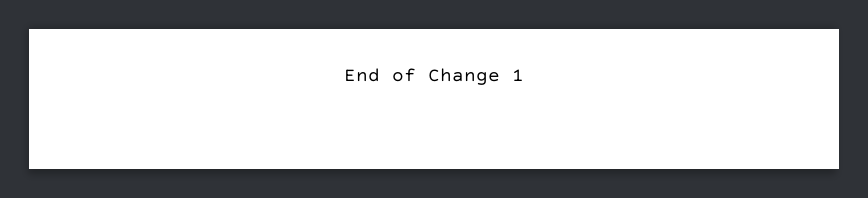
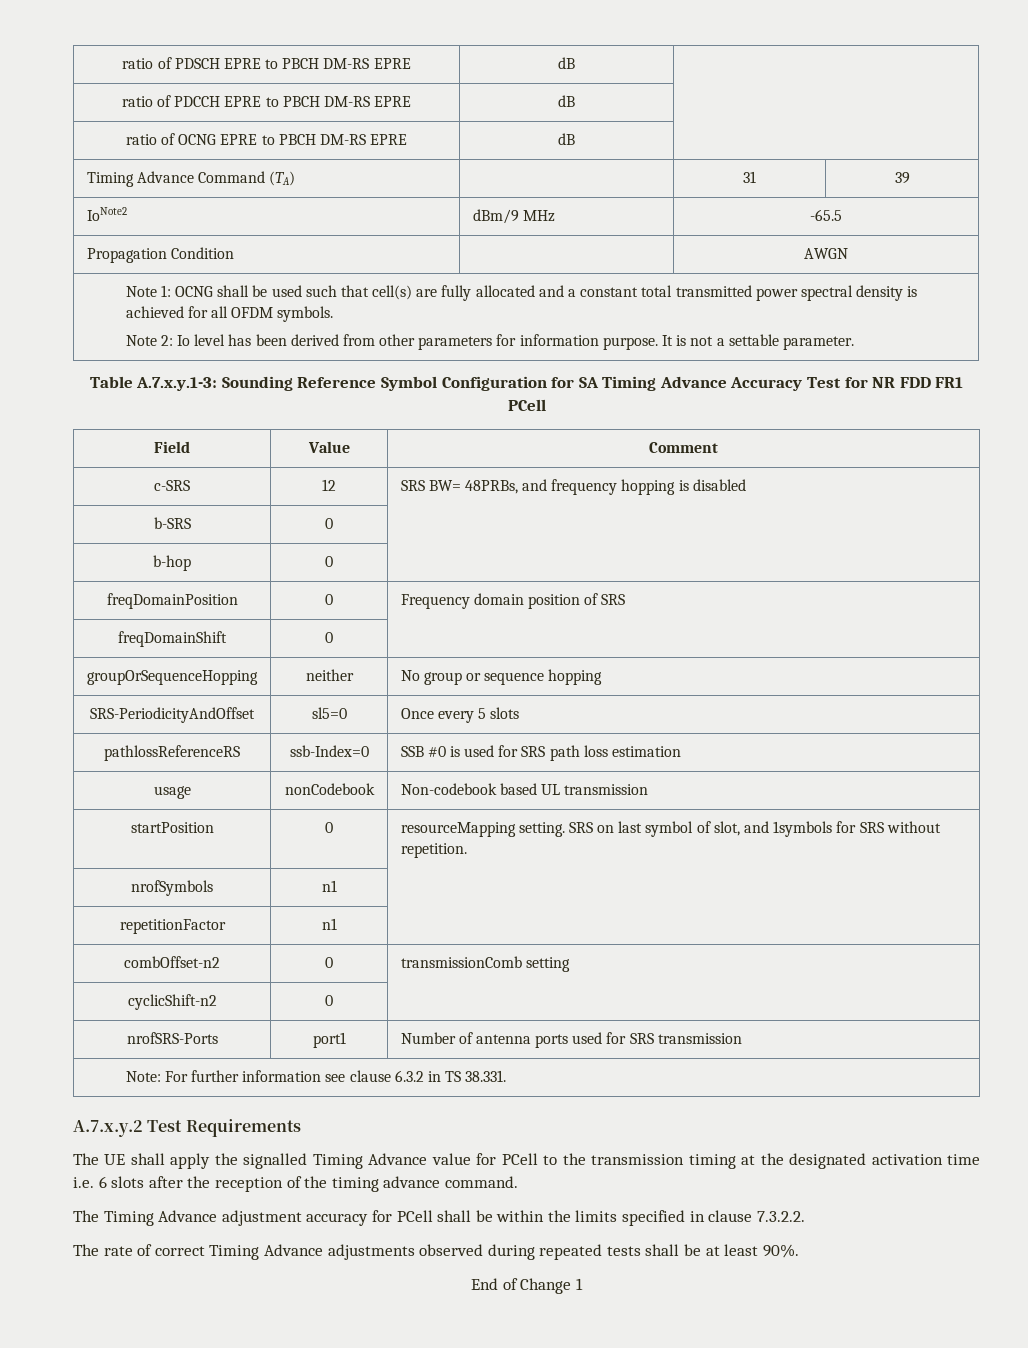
(344, 75) none -> [122,57,411,69] [558,57,575,69] [121,95,412,107] [558,95,575,107] [125,133,408,145] [558,133,575,145] [86,171,296,187] [743,171,756,183] [894,172,910,184] [86,207,127,221] [472,209,555,224] [810,209,842,221] [86,247,234,263] [804,248,848,259] [125,285,918,301] [125,306,334,322] [125,334,854,350] [89,376,964,391] [507,399,546,411] [154,441,190,453] [307,441,350,453] [649,442,718,453] [154,480,190,491] [322,479,336,491] [400,479,746,495] [153,517,191,529] [325,518,333,529] [153,555,191,571] [325,556,333,567] [106,593,238,609] [325,594,333,605] [400,593,626,609] [118,631,227,647] [325,632,333,643] [87,670,258,685] [305,669,354,681] [400,669,603,685] [90,707,255,723] [311,707,347,719] [400,707,520,723] [104,745,240,761] [289,745,369,757] [400,745,681,761] [153,786,191,799] [284,783,375,795] [400,783,649,795] [130,822,214,833] [325,822,333,833] [400,821,941,837] [400,843,467,858] [131,880,213,896] [321,880,337,892] [119,919,226,934] [321,918,337,930] [124,956,220,968] [325,957,333,968] [400,956,570,972] [127,994,217,1010] [325,995,333,1006] [126,1032,218,1044] [312,1032,346,1048] [400,1032,742,1048] [125,1070,507,1082] [73,1119,301,1137] [73,1153,981,1169] [73,1176,518,1192] [73,1210,805,1226] [73,1244,799,1260] ratio of PDSCH EPRE to PBCH DM-RS EPRE | dB | // ratio of PDCCH EPRE to PBCH DM-RS EPRE | dB | // ratio of OCNG EPRE to PBCH DM-RS EPRE | dB | // Timing Advance Command (TA) | | 31 | 39 // IoNote2 | dBm/9 MHz | -65.5 // Propagation Condition | | AWGN // Note 1: OCNG shall be used such that cell(s) are fully allocated and a constant total transmitted power spectral density is achieved for all OFDM symbols. // Note 2: Io level has been derived from other parameters for information purpose. It is not a settable parameter. // Table A.7.x.y.1-3: Sounding Reference Symbol Configuration for SA Timing Advance Accuracy Test for NR FDD FR1 PCell // Field | Value | Comment // c-SRS | 12 | SRS BW= 48PRBs, and frequency hopping is disabled // b-SRS | 0 | // b-hop | 0 | // freqDomainPosition | 0 | Frequency domain position of SRS // freqDomainShift | 0 | // groupOrSequenceHopping | neither | No group or sequence hopping // SRS-PeriodicityAndOffset | sl5=0 | Once every 5 slots // pathlossReferenceRS | ssb-Index=0 | SSB #0 is used for SRS path loss estimation // usage | nonCodebook | Non-codebook based UL transmission // startPosition | 0 | resourceMapping setting. SRS on last symbol of slot, and 1symbols for SRS without repetition. // nrofSymbols | n1 | // repetitionFactor | n1 | // combOffset-n2 | 0 | transmissionComb setting // cyclicShift-n2 | 0 | // nrofSRS-Ports | port1 | Number of antenna ports used for SRS transmission // Note: For further information see clause 6.3.2 in TS 38.331. // A.7.x.y.2 Test Requirements // The UE shall apply the signalled Timing Advance value for PCell to the transmission timing at the designated activation time i.e. 6 slots after the reception of the timing advance command. // The Timing Advance adjustment accuracy for PCell shall be within the limits specified in clause 7.3.2.2. // The rate of correct Timing Advance adjustments observed during repeated tests shall be at least 90%. //

